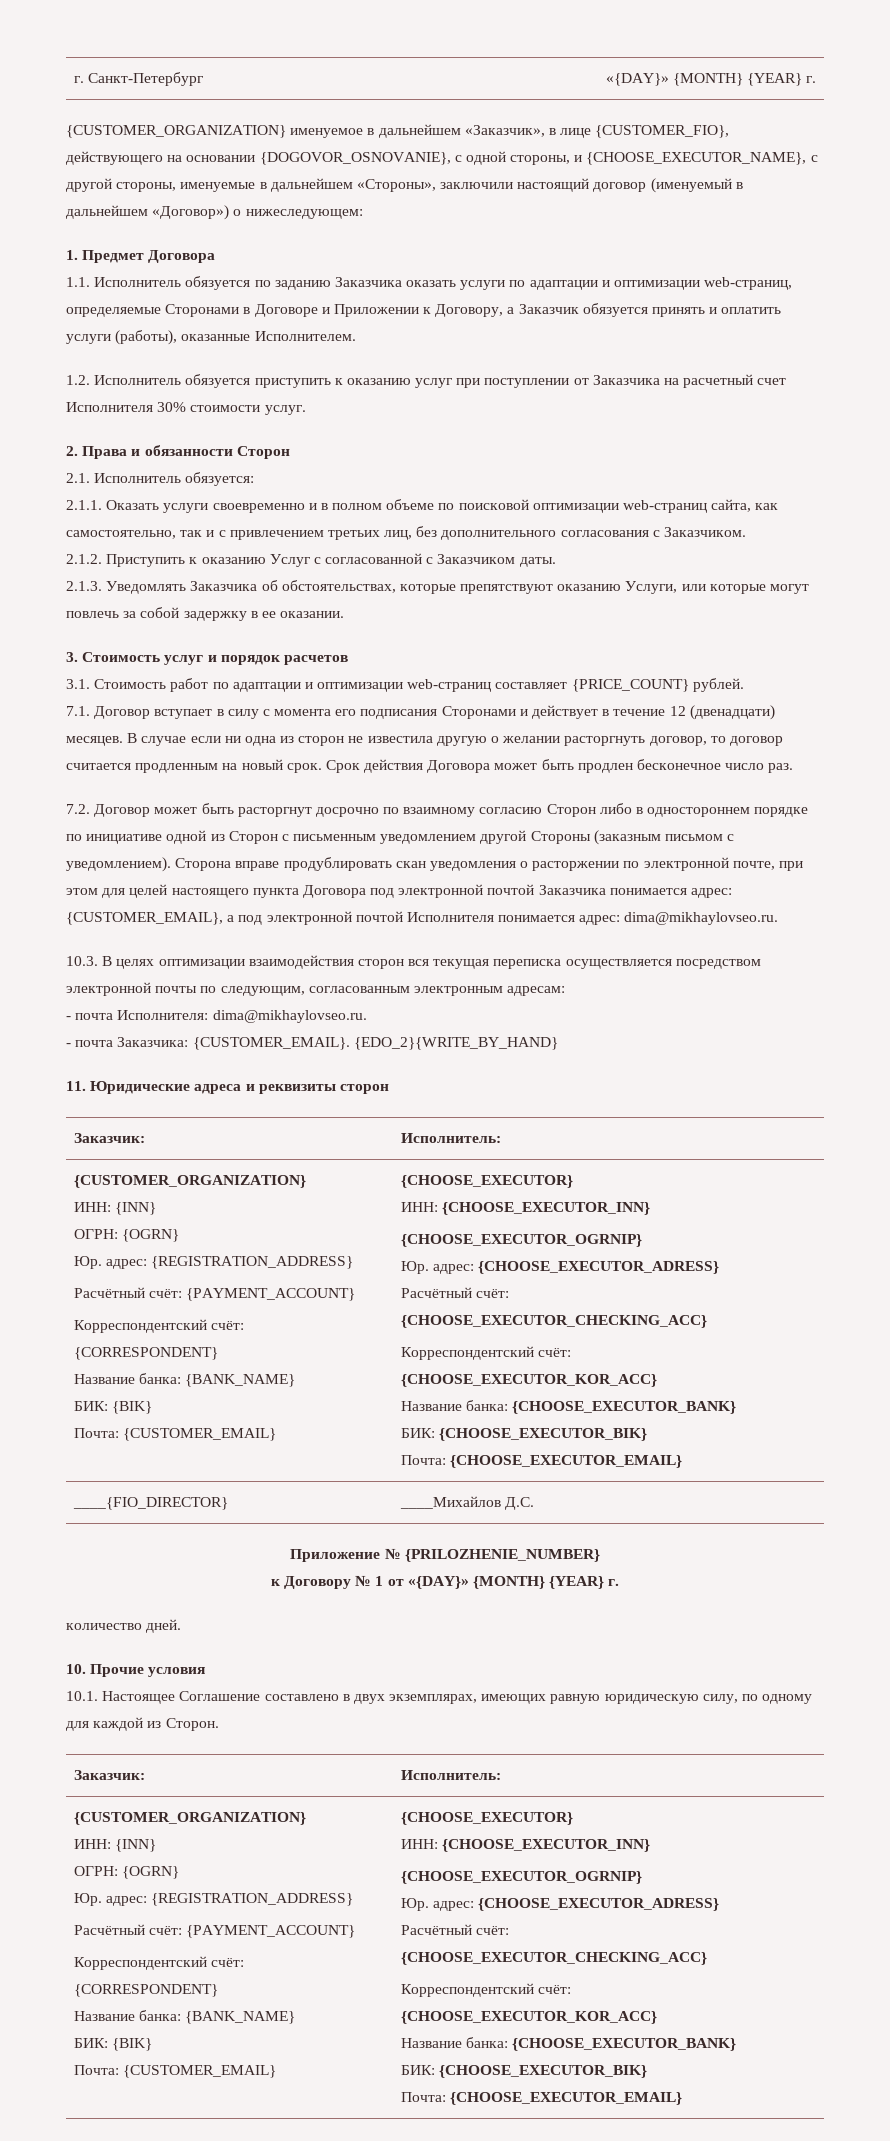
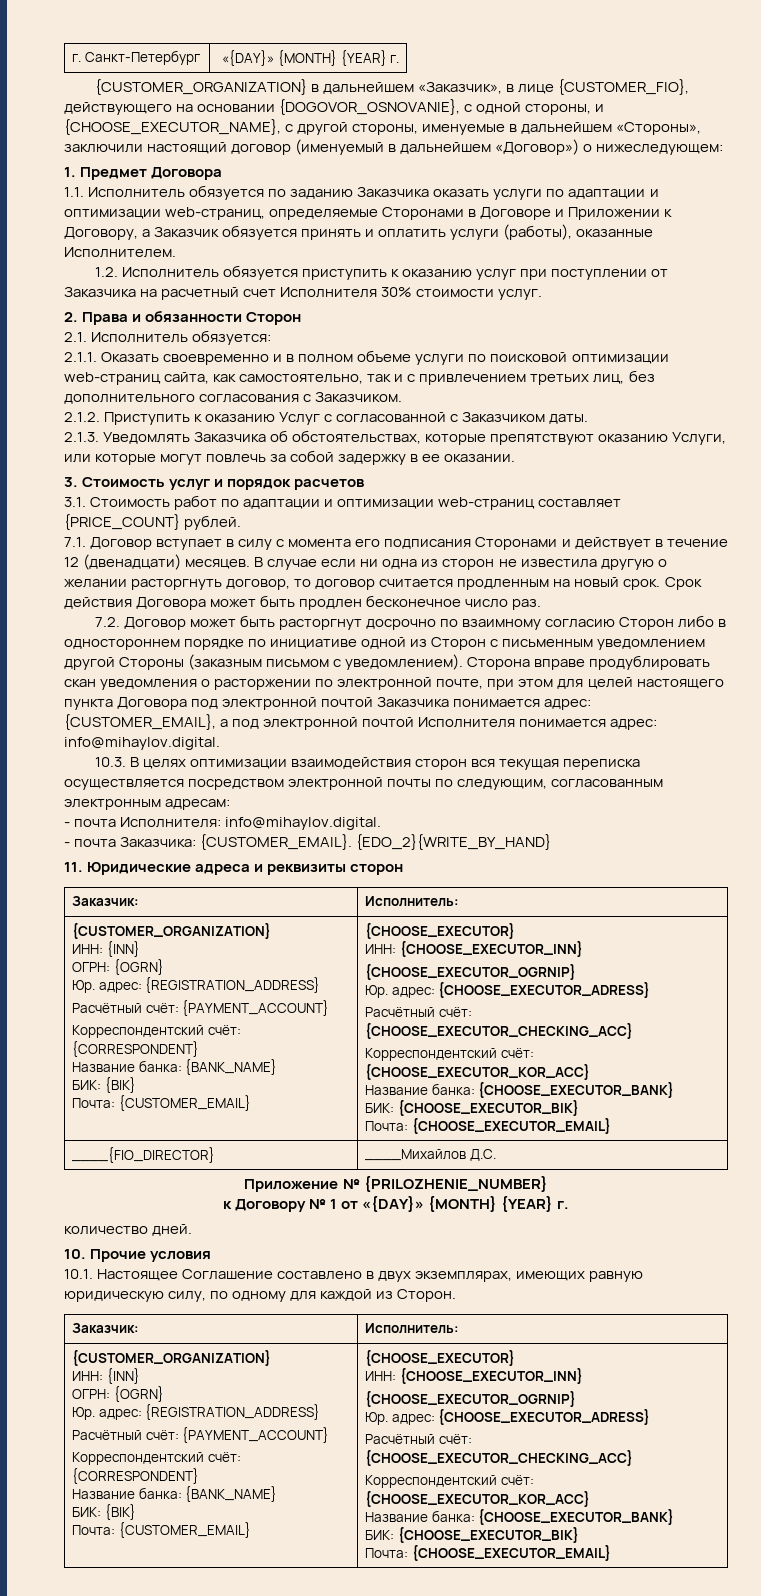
[290,128,364,138] именуемое -> (307, 87) none
[163,503,209,513] услуги -> (160, 357) none
(435, 504) none -> [415,354,465,365] услуги
[624,912,779,925] dima@mikhaylovseo.ru. -> [64,737,220,750] info@mihaylov.digital.
[212,1010,367,1023] dima@mikhaylovseo.ru. -> [225,817,382,830] info@mihaylov.digital.

